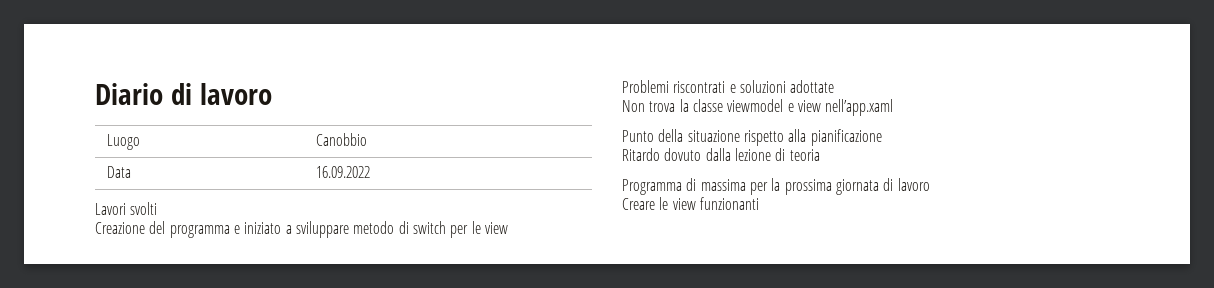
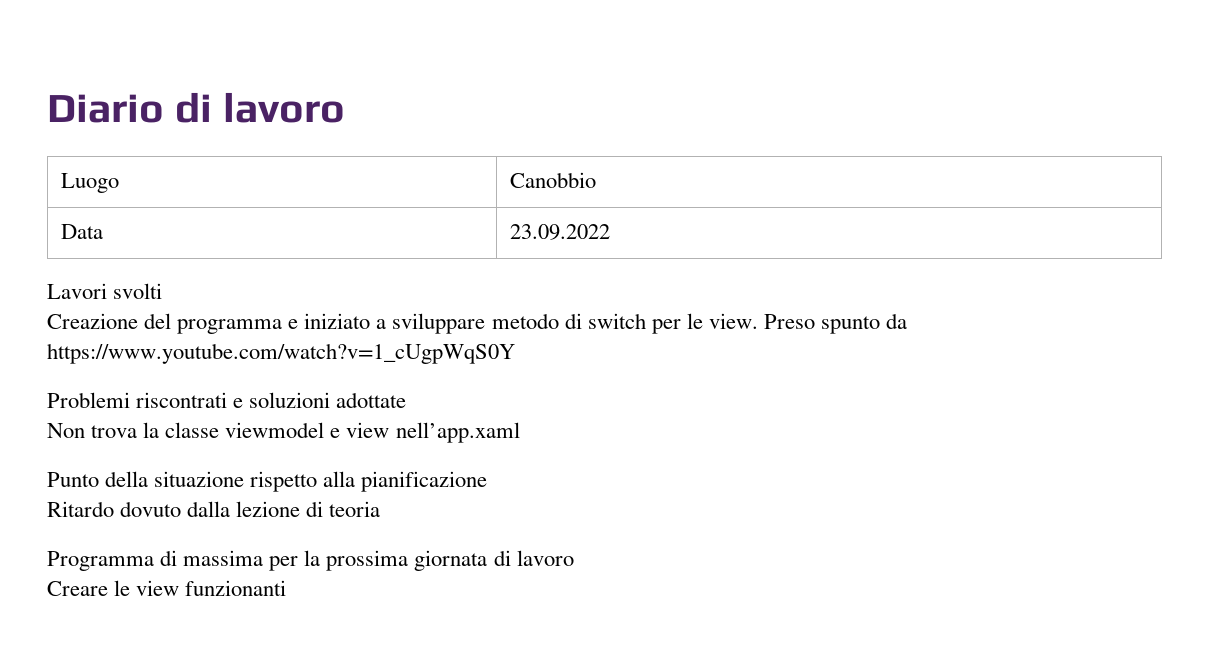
[315,166,370,178] 16.09.2022 -> [510,224,611,240] 23.09.2022
[484,222,508,234] view -> [708,313,908,334] [47,343,515,364] view. Preso spunto da https://www.youtube.com/watch?v=1_cUgpWqS0Y

